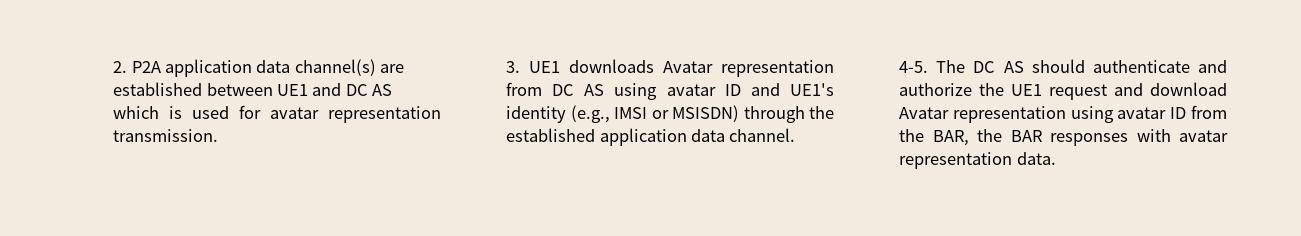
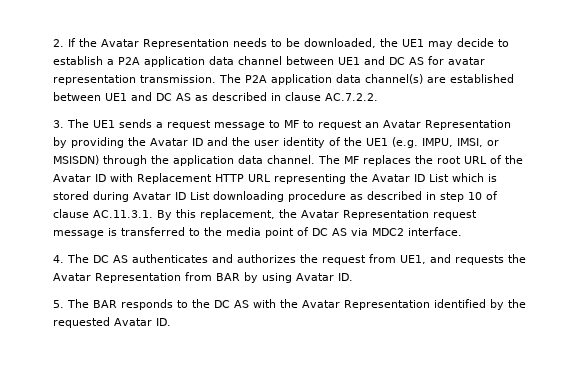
(128, 67) none -> [68,38,510,49] [53,56,486,67] [53,74,242,85] If the Avatar Representation needs to be downloaded, the UE1 may decide to establish a P2A application data channel between UE1 and DC AS for avatar representation transmission. The
[113,105,442,123] [113,129,219,142] [506,59,834,77] [506,82,834,100] [506,105,648,123] which is used for avatar representation transmission. // 3. UE1 downloads Avatar representation from DC AS using avatar ID and UE1's identity (e.g., IMSI -> [195,92,379,101] [53,119,512,130] [53,137,484,148] as described in clause AC.7.2.2. // 3. The UE1 sends a request message to MF to request an Avatar Representation by providing the Avatar ID and the user identity of the UE1 (e.g. IMPU, IMSI,
[506,128,596,142] established -> (170, 159) none
[899,59,1227,73] [899,82,1227,100] [899,105,1227,123] [899,129,1228,146] [899,152,1056,169] // 4-5. The DC AS should authenticate and authorize the UE1 request and download Avatar representation using avatar ID from the BAR, the BAR responses with avatar representation data. -> [318,155,524,166] [53,173,498,184] [53,191,499,202] [53,209,478,220] [53,227,463,238] [53,254,527,265] [53,272,354,283] [53,299,527,310] [53,317,172,328] The MF replaces the root URL of the Avatar ID with Replacement HTTP URL representing the Avatar ID List which is stored during Avatar ID List downloading procedure as described in step 10 of clause AC.11.3.1. By this replacement, the Avatar Representation request message is transferred to the media point of DC AS via MDC2 interface. // 4. The DC AS authenticates and authorizes the request from UE1, and requests the Avatar Representation from BAR by using Avatar ID. // 5. The BAR responds to the DC AS with the Avatar Representation identified by the requested Avatar ID.

